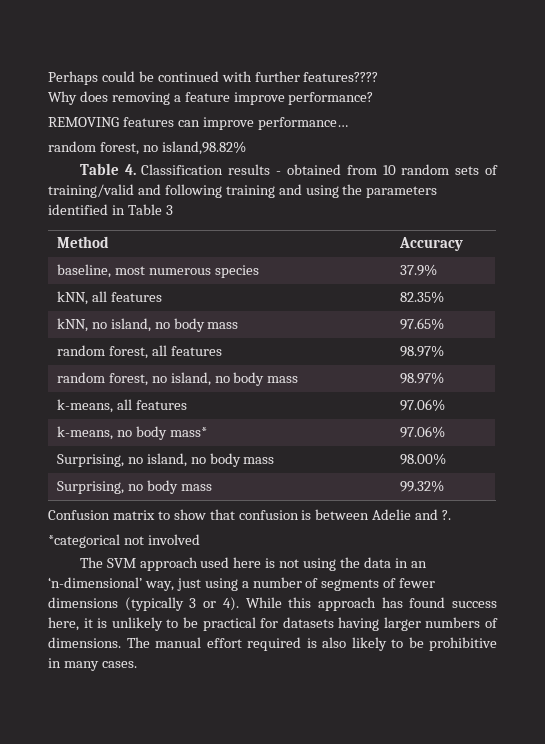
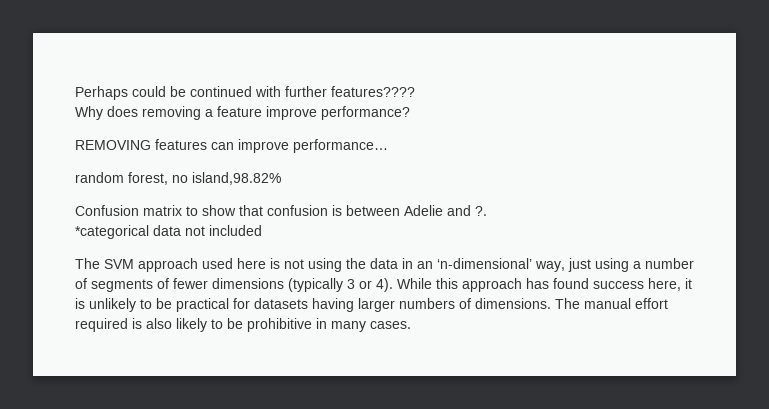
[79,163,498,175] [48,184,438,198] [48,204,173,215] [56,236,109,248] [398,237,463,251] [56,264,259,278] [399,264,437,276] [56,291,162,305] [399,291,444,303] [56,318,239,332] [399,318,444,330] [56,345,222,359] [399,345,444,357] [56,372,299,386] [399,372,444,384] [56,399,187,413] [399,399,445,411] [56,426,207,440] [399,426,445,438] [56,453,275,467] [399,453,446,465] [56,480,212,494] [399,480,444,492] // Table 4. Classification results - obtained from 10 random sets of training/valid and following training and using the parameters identified in Table 3 // Method | Accuracy // baseline, most numerous species | 37.9% // kNN, all features | 82.35% // kNN, no island, no body mass | 97.65% // random forest, all features | 98.97% // random forest, no island, no body mass | 98.97% // k-means, all features | 97.06% // k-means, no body mass* | 97.06% // Surprising, no island, no body mass | 98.00% // Surprising, no body mass | 99.32% -> (281, 178) none
[123,534,200,545] not involved -> [153,225,262,236] data not included

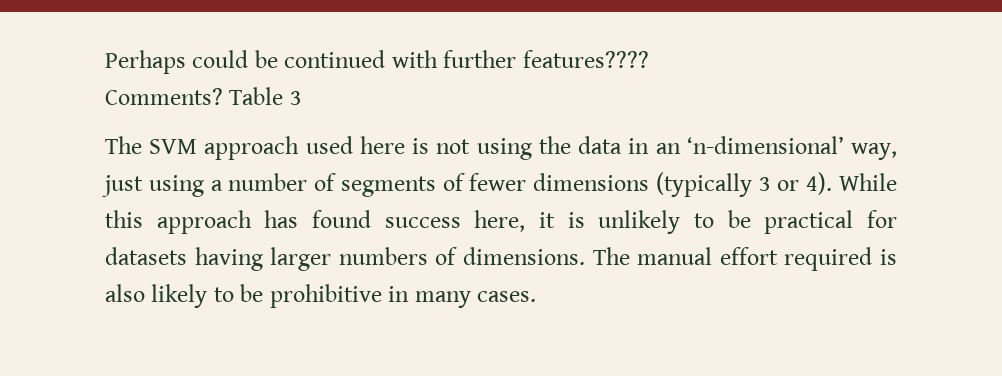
[75,106,410,120] [75,139,388,153] [75,172,281,185] [75,205,487,216] [75,225,262,239] Why does removing a feature improve performance? // REMOVING features can improve performance… // random forest, no island,98.82% // Confusion matrix to show that confusion is between Adelie and ?. // *categorical data not included -> [105,87,302,105] Comments? Table 3

